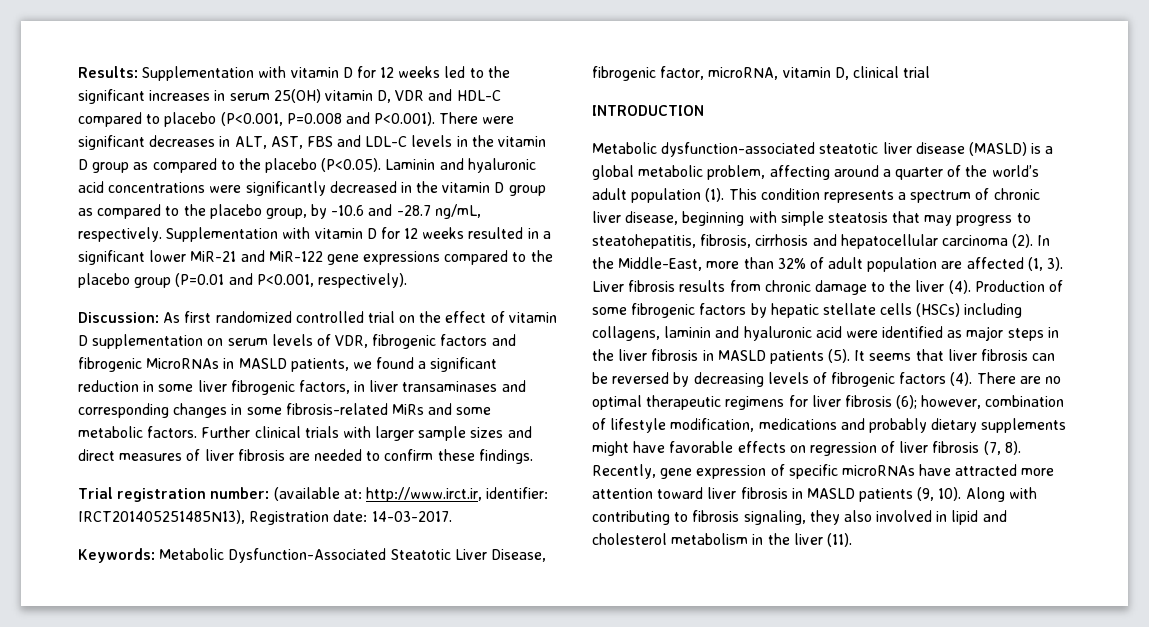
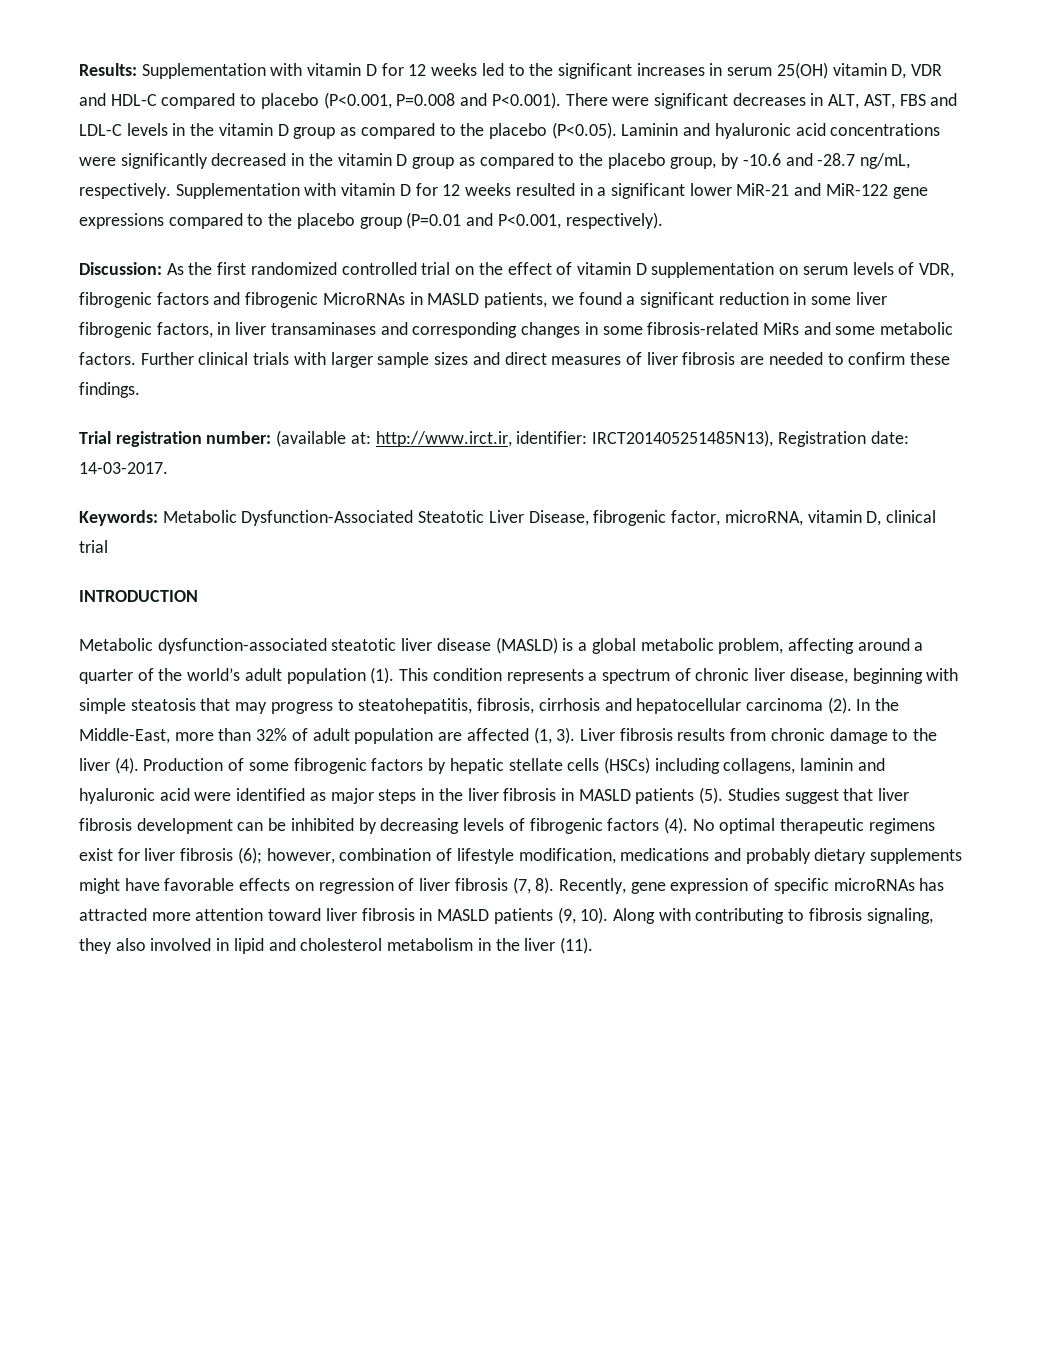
(181, 317) none -> [188,262,213,275] the
[854,350,912,361] It seems -> [727,788,839,804] Studies suggest
(1029, 355) none -> [136,818,233,834] development
[612,372,670,384] reversed -> [290,818,354,831] inhibited
[976,372,1062,384] There are no -> [692,819,715,831] No
(785, 403) none -> [79,848,113,861] exist
[919,464,952,476] have -> [919,878,945,891] has

